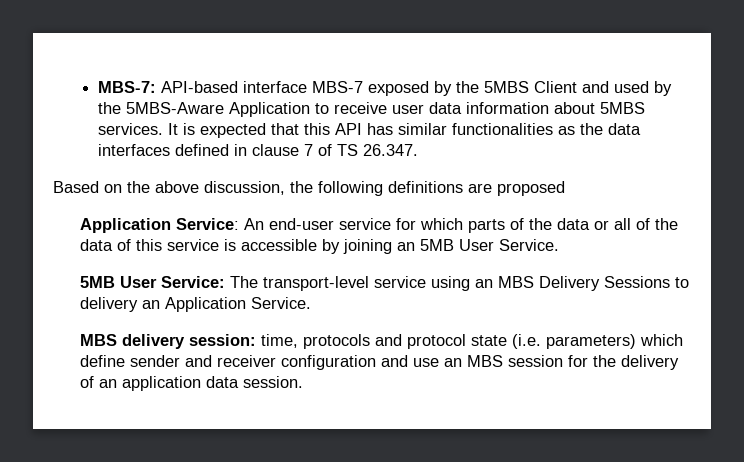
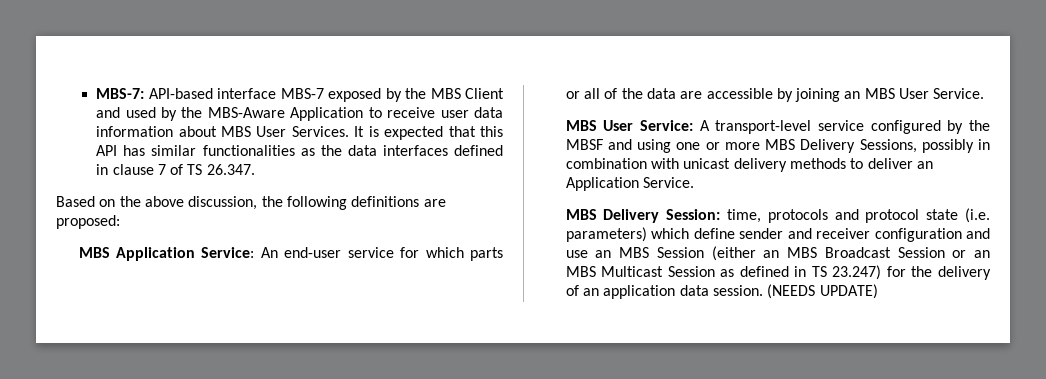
[483,81,529,93] 5MBS -> [430,88,461,99] MBS
[125,102,224,114] 5MBS-Aware -> [207,107,285,118] MBS-Aware
[599,102,645,114] [97,123,163,135] 5MBS services. -> [221,126,349,137] MBS User Services.
[497,181,565,196] proposed // -> [56,215,120,229] [78,247,110,258] proposed: // MBS
[509,218,590,230] of the data -> (504, 254) none
[116,239,236,251] of this service is -> [680,91,703,99] are
[419,239,454,251] 5MB -> [864,88,895,99] MBS
[79,276,115,288] 5MB -> [565,120,597,131] MBS
[229,276,258,288] The -> [699,120,710,131] A
[430,276,689,291] [79,297,138,312] using an MBS Delivery Sessions to delivery -> [870,120,990,134] [565,139,990,153] [565,158,913,172] configured by the MBSF and using one or more MBS Delivery Sessions, possibly in combination with unicast delivery methods to deliver
[121,334,256,349] delivery session: -> [603,209,721,223] Delivery Session:
[507,355,563,367] session -> [656,246,990,261] [565,265,882,280] Session (either an MBS Broadcast Session or an MBS Multicast Session as defined in TS 23.247)
(303, 382) none -> [767,284,878,299] (NEEDS UPDATE)

